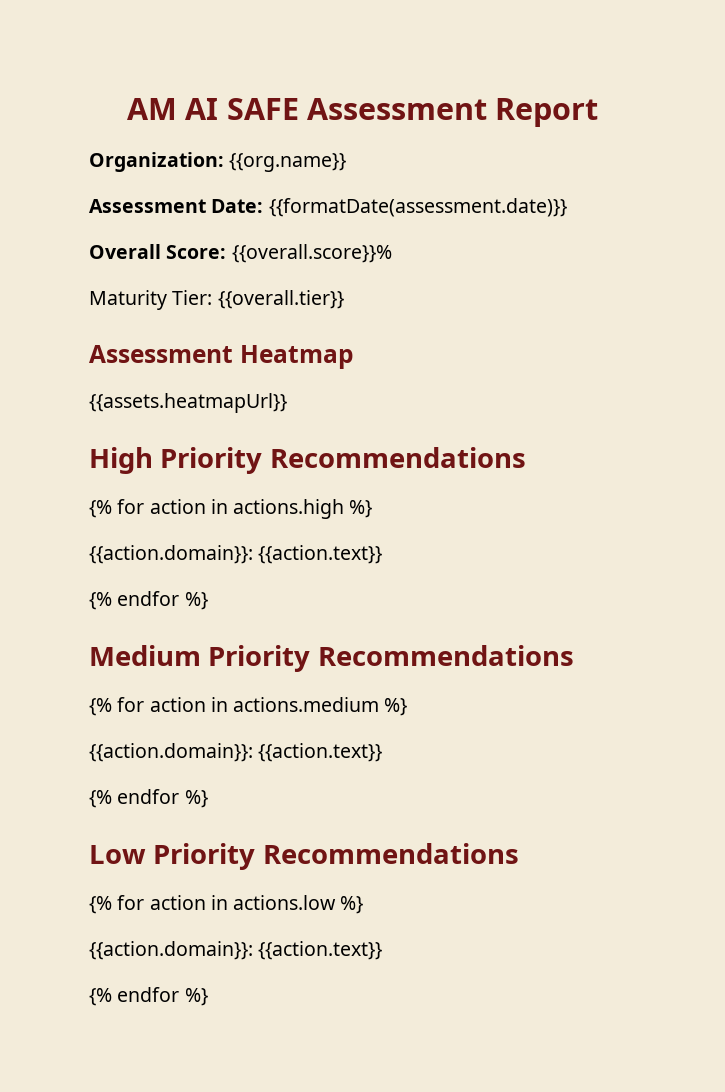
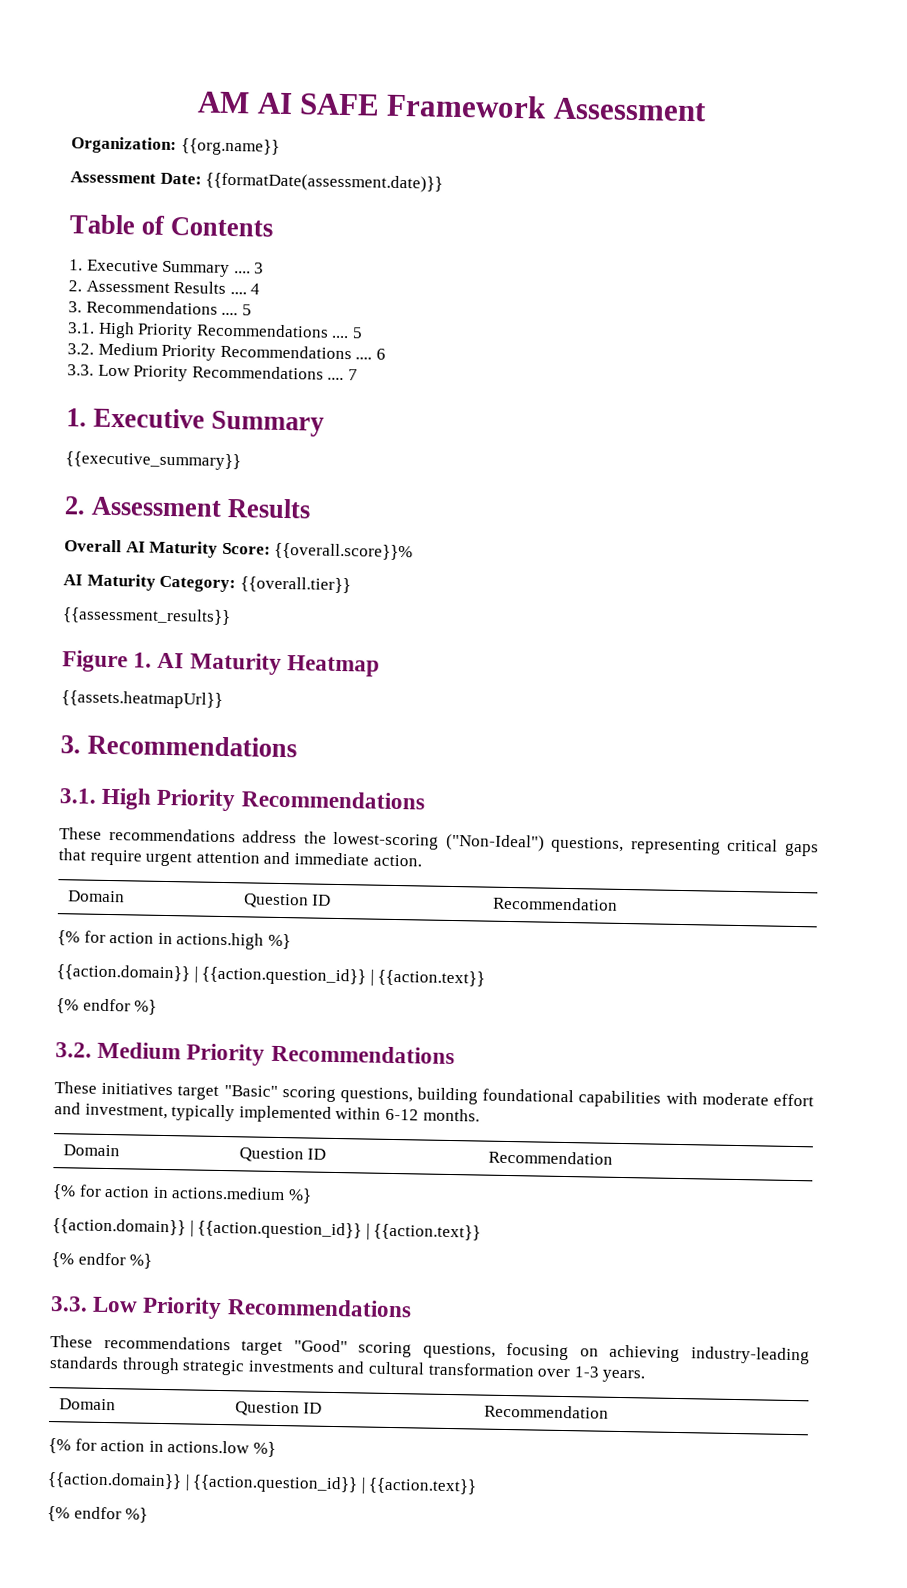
[306,98,598,127] Assessment Report -> [386,93,707,122] Framework Assessment
(567, 207) none -> [69,214,275,237] [69,259,265,278] [68,280,261,295] [68,300,252,316] [67,321,363,340] [67,342,386,361] [67,364,358,382] [66,407,325,437] [65,451,241,471] [64,496,312,519] // Table of Contents // 1. Executive Summary .... 3 // 2. Assessment Results .... 4 // 3. Recommendations .... 5 // 3.1. High Priority Recommendations .... 5 // 3.2. Medium Priority Recommendations .... 6 // 3.3. Low Priority Recommendations .... 7 // 1. Executive Summary // {{executive_summary}} // 2. Assessment Results
(161, 251) none -> [125,540,219,558] AI Maturity
[89,290,344,310] [89,345,233,363] Maturity Tier: {{overall.tier}} // Assessment -> [63,573,351,594] [62,607,231,626] [62,650,282,675] AI Maturity Category: {{overall.tier}} // {{assessment_results}} // Figure 1. AI Maturity
[89,447,526,474] High Priority Recommendations -> [60,734,298,758] [59,787,426,812] [59,827,819,857] [58,848,422,867] [67,890,125,903] [242,893,332,909] [492,896,618,911] 3. Recommendations // 3.1. High Priority Recommendations // These recommendations address the lowest-scoring ("Non-Ideal") questions, representing critical gaps that require urgent attention and immediate action. // Domain | Question ID | Recommendation
[89,545,383,564] [89,591,208,610] [89,645,574,672] {{action.domain}}: {{action.text}} // {% endfor %} // Medium Priority Recommendations -> [56,964,486,987] [56,998,158,1015] [55,1041,455,1066] [54,1081,814,1108] [54,1102,480,1123] [62,1144,120,1157] [238,1147,327,1163] [487,1150,613,1165] {{action.domain}} | {{action.question_id}} | {{action.text}} // {% endfor %} // 3.2. Medium Priority Recommendations // These initiatives target "Basic" scoring questions, building foundational capabilities with moderate effort and investment, typically implemented within 6-12 months. // Domain | Question ID | Recommendation
[89,743,383,762] [89,789,208,808] [89,843,519,870] {{action.domain}}: {{action.text}} // {% endfor %} // Low Priority Recommendations -> [52,1218,482,1241] [51,1252,153,1269] [50,1296,412,1320] [50,1335,810,1365] [49,1356,646,1383] [58,1398,116,1411] [234,1401,323,1417] [483,1404,609,1419] {{action.domain}} | {{action.question_id}} | {{action.text}} // {% endfor %} // 3.3. Low Priority Recommendations // These recommendations target "Good" scoring questions, focusing on achieving industry-leading standards through strategic investments and cultural transformation over 1-3 years. // Domain | Question ID | Recommendation
[89,941,253,960] {{action.domain}}: -> [47,1472,366,1494] {{action.domain}} | {{action.question_id}} |

